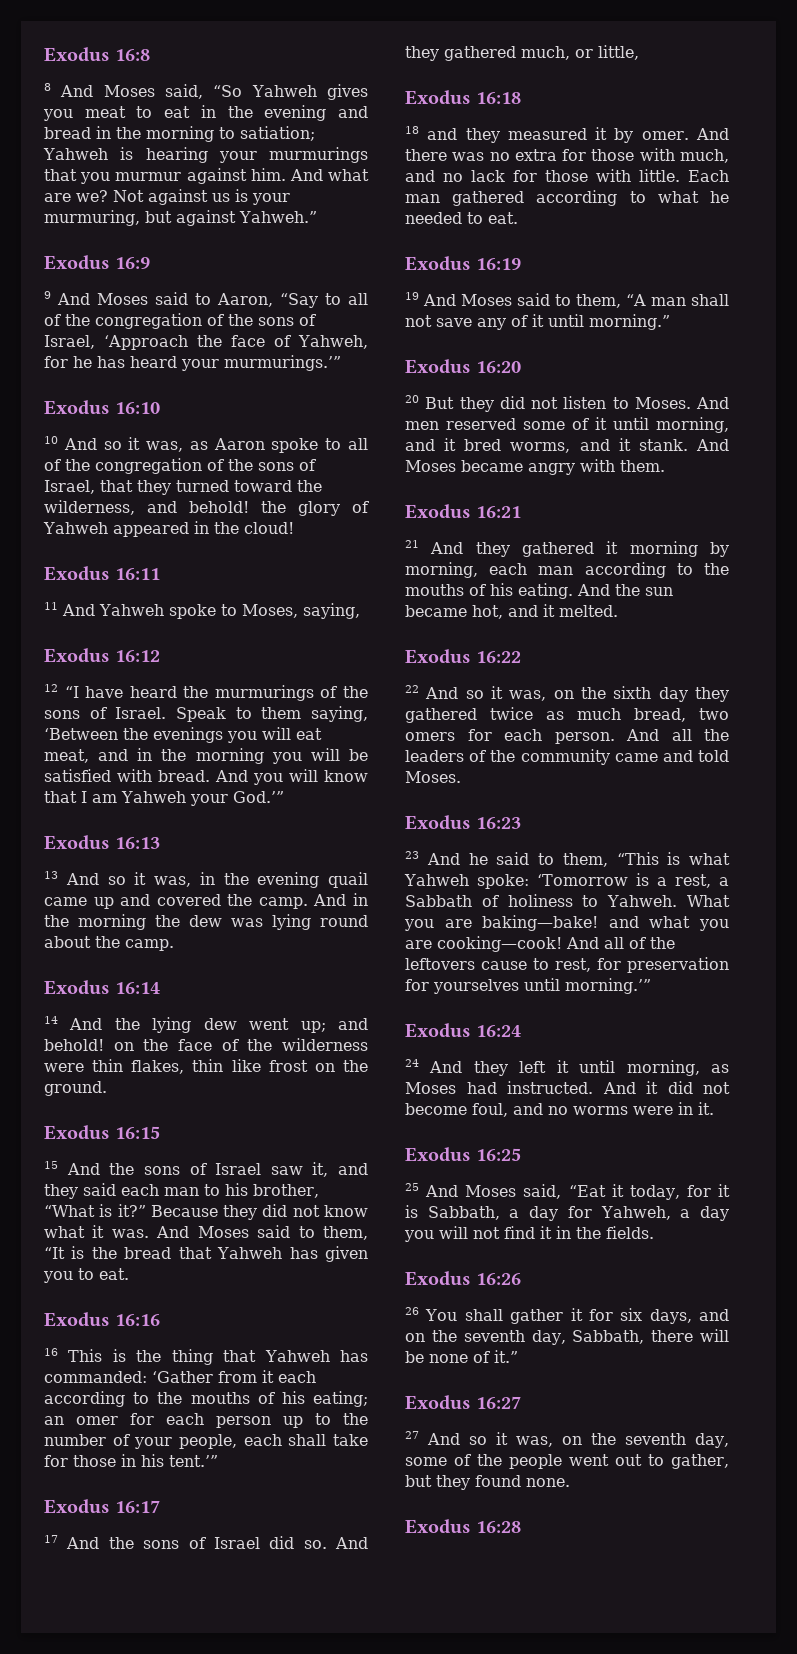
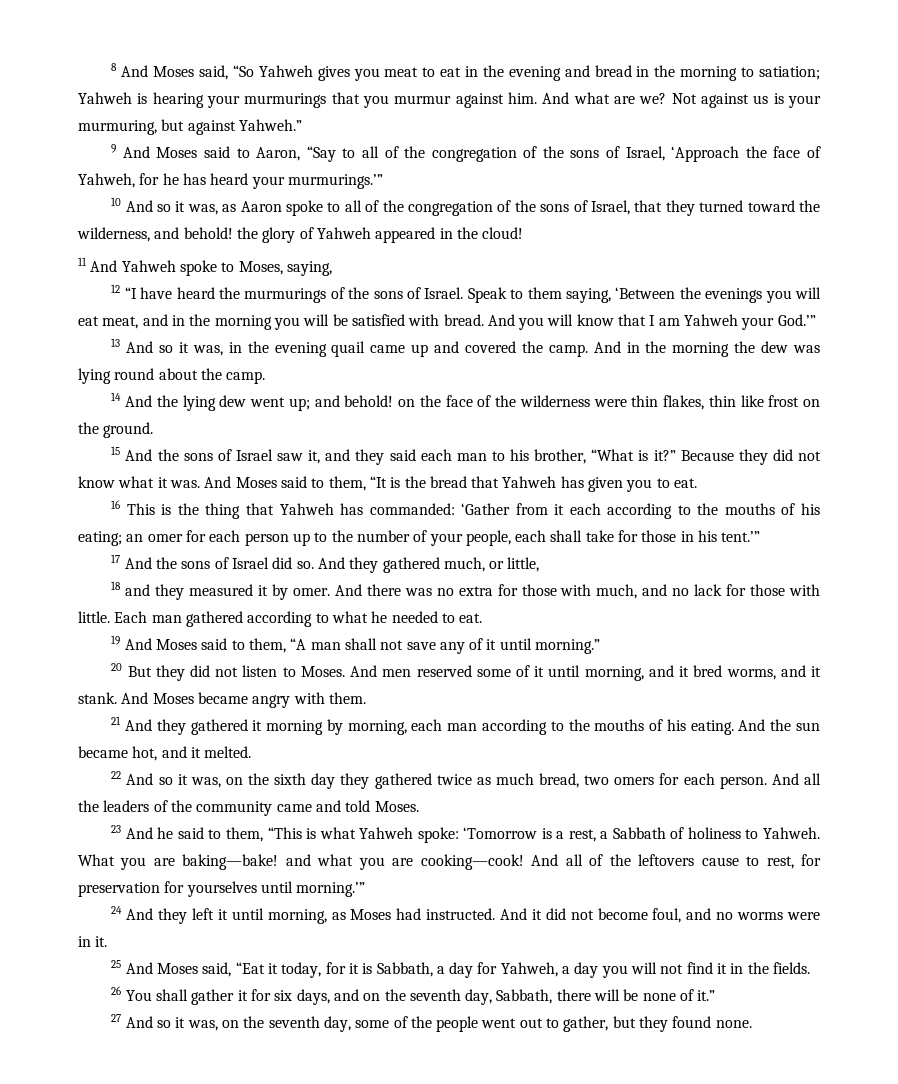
[44,47,151,62] Exodus 16:8 // -> (111, 67) none
[44,255,151,270] // Exodus 16:9 -> (302, 125) none
[44,400,161,415] // Exodus 16:10 -> (383, 181) none
[44,566,161,581] // Exodus 16:11 -> (524, 233) none
[44,648,161,663] // Exodus 16:12 -> (332, 268) none
[44,835,161,850] // Exodus 16:13 -> (816, 320) none
[44,980,161,995] // Exodus 16:14 -> (266, 377) none
[44,1125,161,1140] // Exodus 16:15 -> (154, 430) none
[44,1312,161,1327] // Exodus 16:16 -> (698, 483) none
[44,1499,161,1514] // Exodus 16:17 -> (761, 536) none
[405,90,522,105] // Exodus 16:18 -> (540, 564) none
[405,256,522,271] // Exodus 16:19 -> (483, 618) none
[405,359,522,374] // Exodus 16:20 -> (601, 646) none
[405,504,522,519] // Exodus 16:21 -> (366, 698) none
[405,649,522,664] // Exodus 16:22 -> (252, 752) none
[405,815,522,830] // Exodus 16:23 -> (419, 806) none
[405,1023,522,1038] // Exodus 16:24 -> (366, 889) none
[405,1147,522,1162] // Exodus 16:25 -> (108, 941) none
[405,1271,522,1286] // Exodus 16:26 -> (810, 968) none
[405,1395,522,1410] // Exodus 16:27 -> (716, 995) none
[405,1519,522,1534] // Exodus 16:28 -> (752, 1024) none

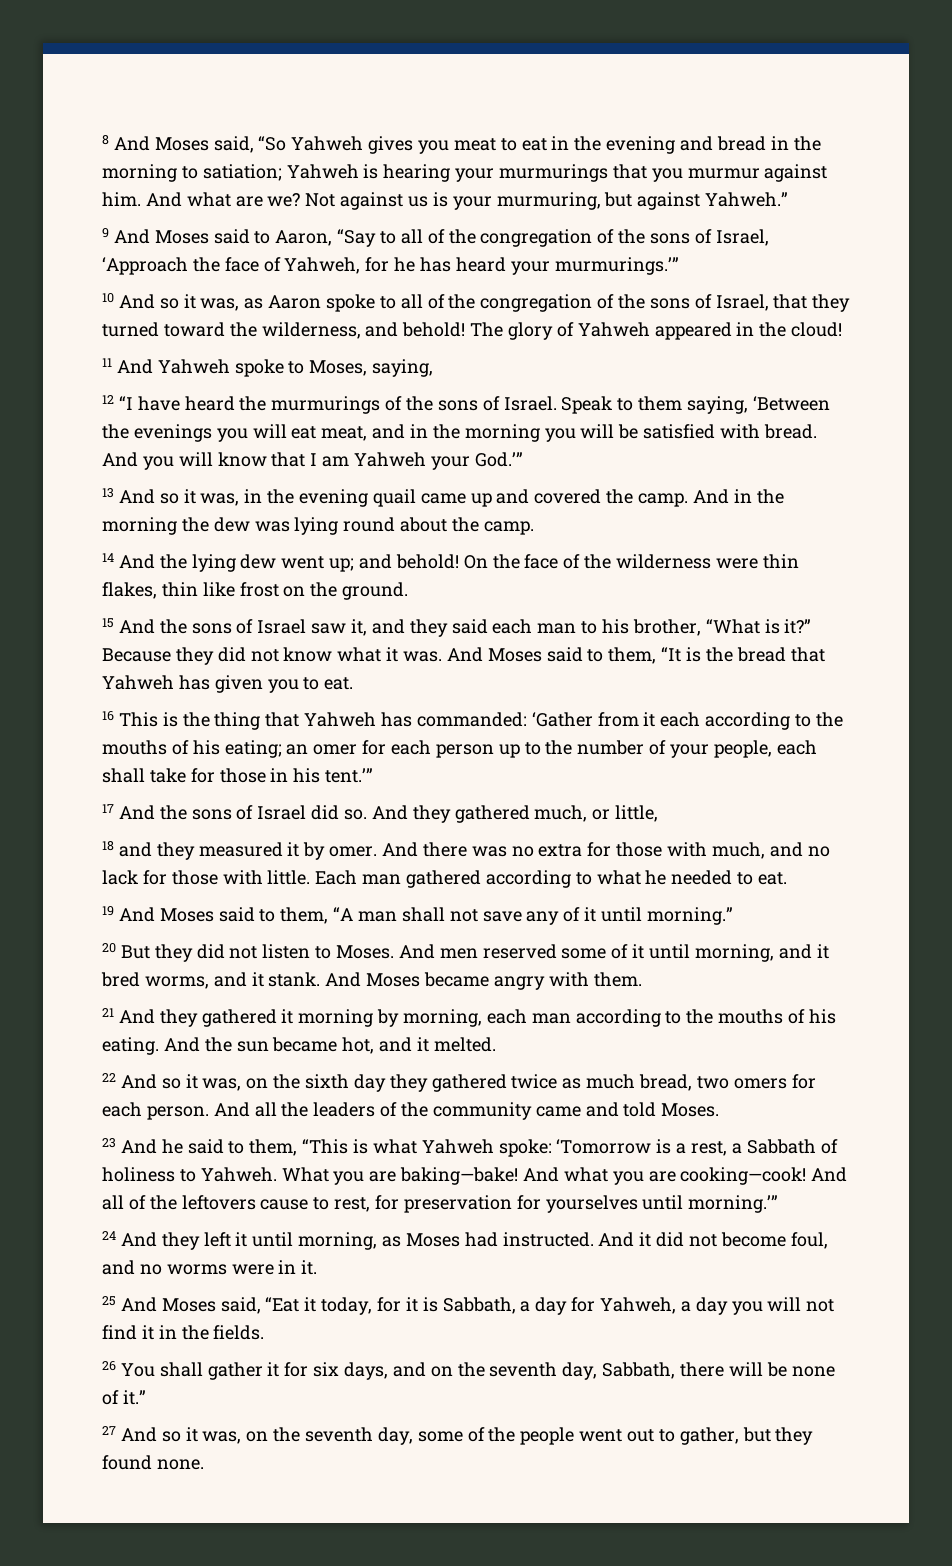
[236,227,258,239] the -> [470,322,504,337] The
[398,399,416,407] on -> [463,555,488,569] On
[285,854,311,866] and -> [523,1167,560,1182] And

